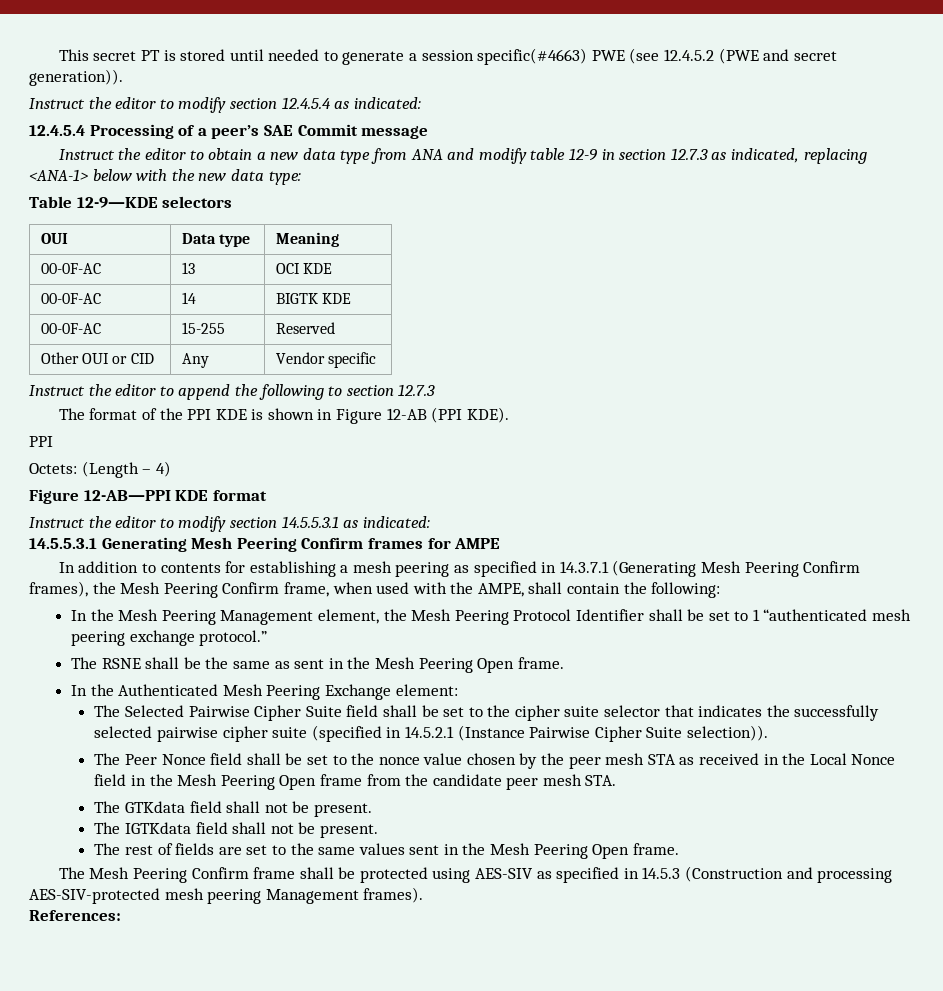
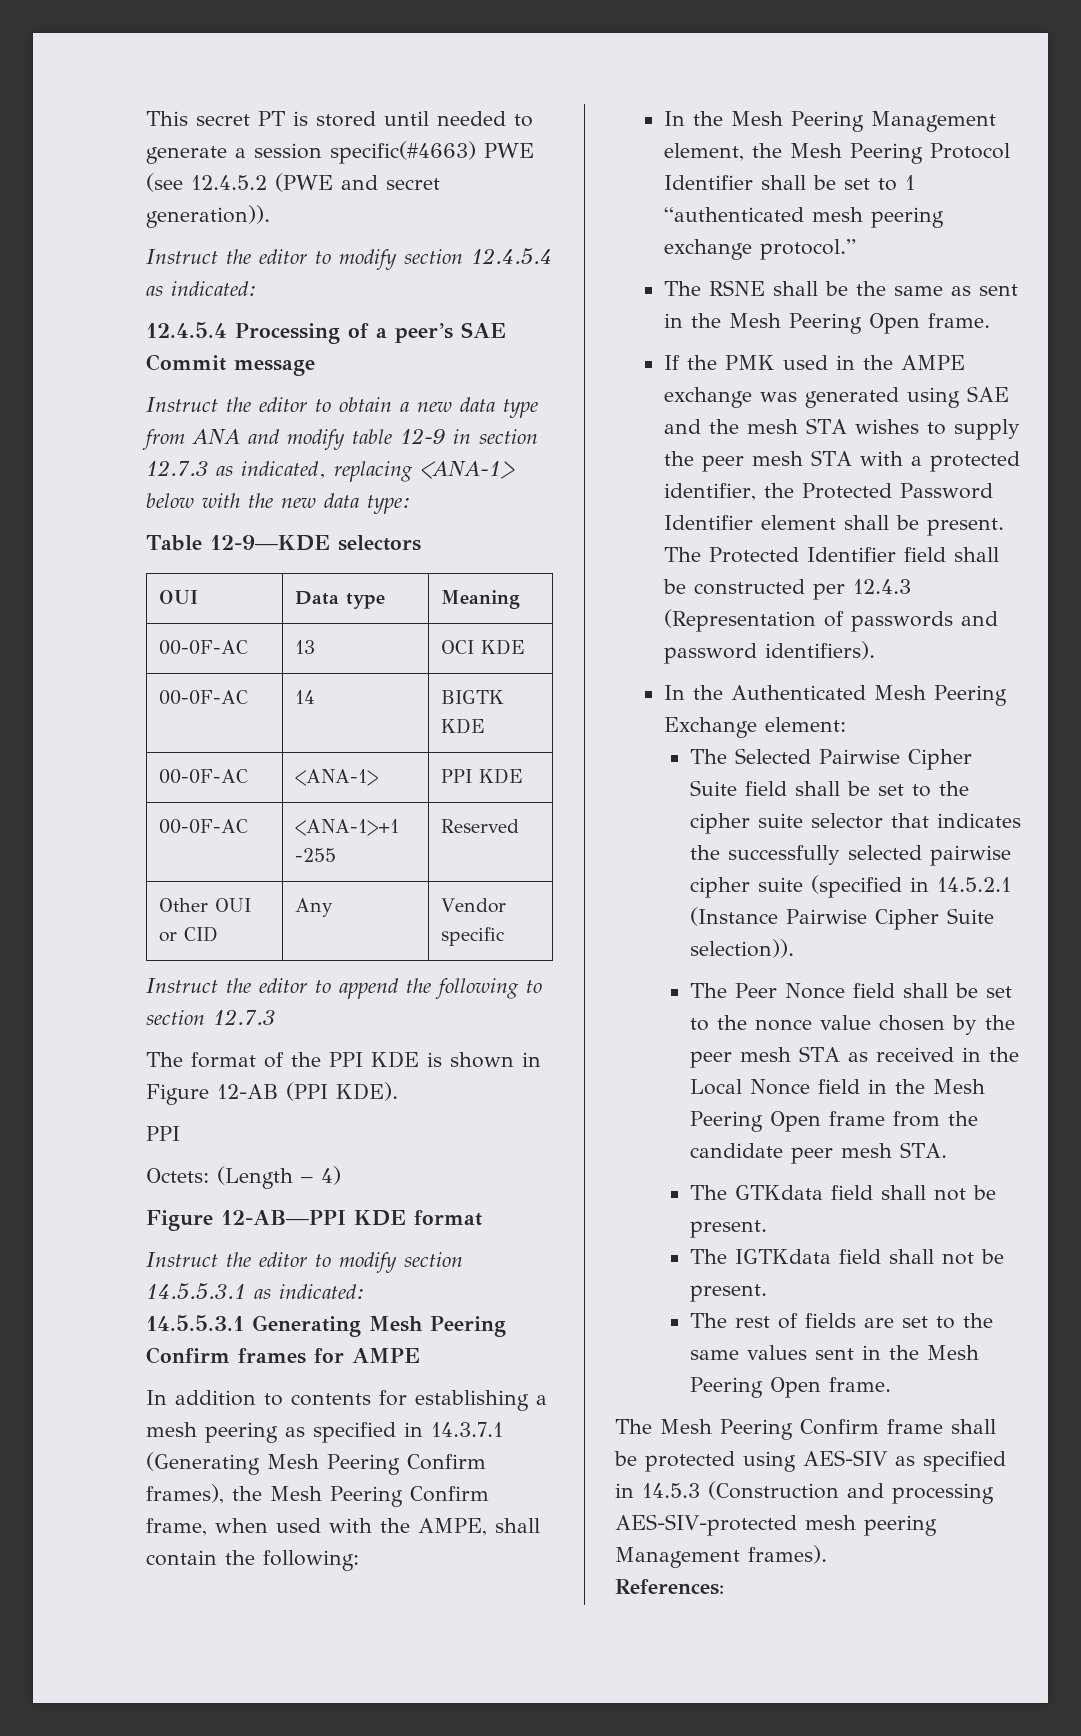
[182,322,226,334] 15-255 -> [295,769,379,786] [441,768,524,784] [159,819,249,834] [295,819,400,836] [295,848,337,862] <ANA-1> | PPI KDE // 00-0F-AC | <ANA-1>+1 -255
(564, 663) none -> [664,355,966,370] [664,386,1010,408] [664,418,1021,440] [664,450,1021,472] [664,483,994,501] [664,515,1005,536] [664,547,1000,563] [663,579,912,600] [664,609,999,632] [664,641,876,664] // If the PMK used in the AMPE exchange was generated using SAE and the mesh STA wishes to supply the peer mesh STA with a protected identifier, the Protected Password Identifier element shall be present. The Protected Identifier field shall be constructed per 12.4.3 (Representation of passwords and password identifiers).

